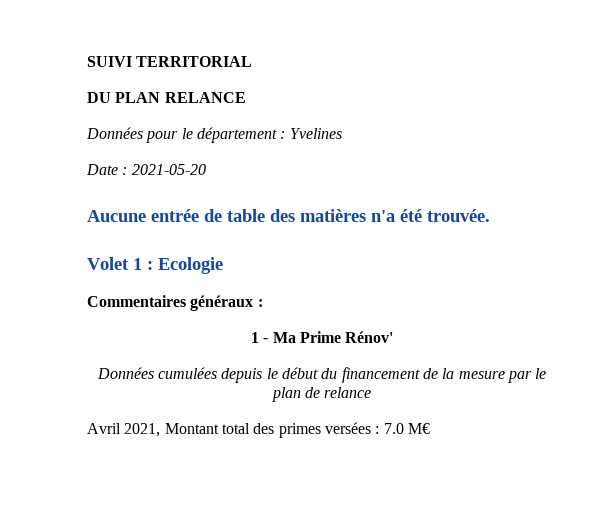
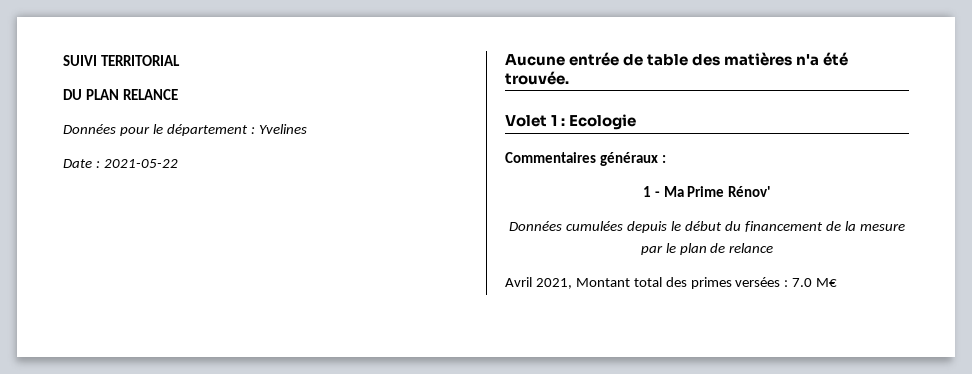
[131,164,206,175] 2021-05-20 -> [103,159,178,168] 2021-05-22

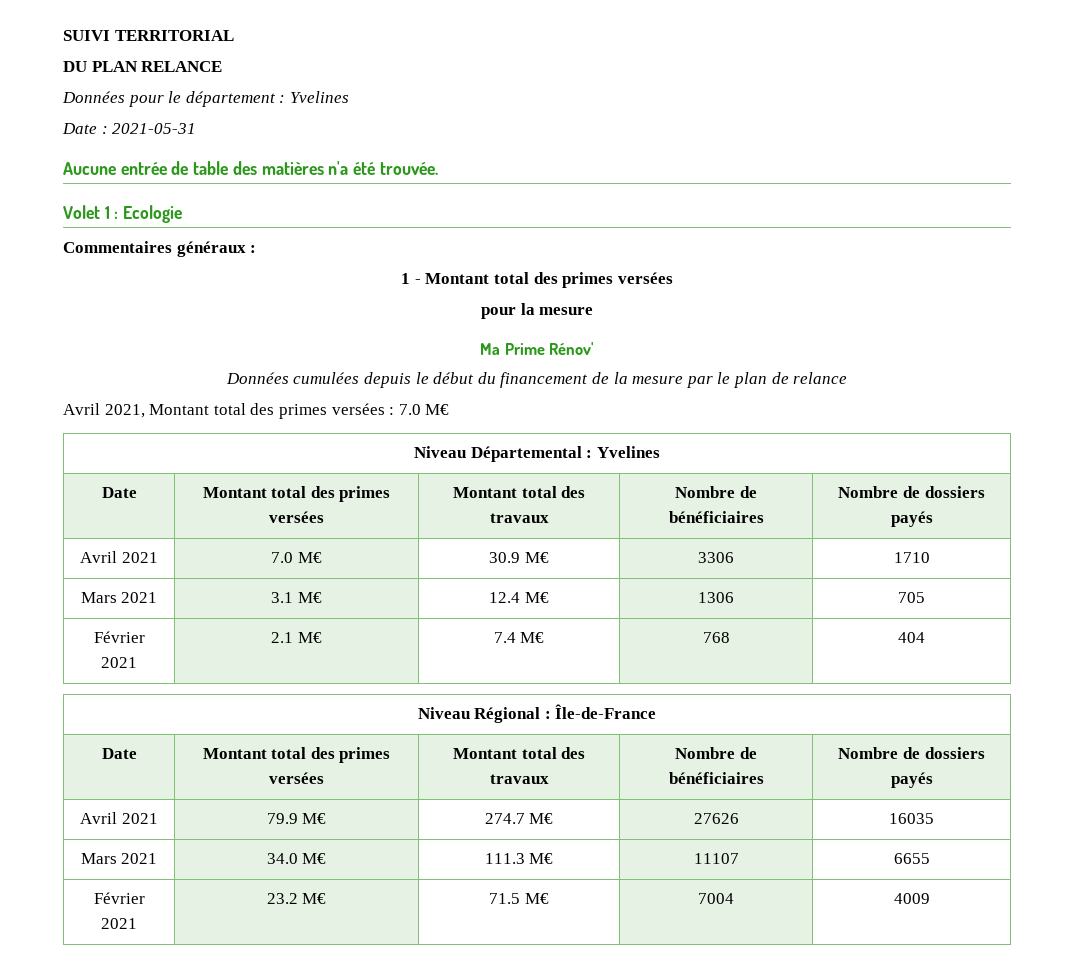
[103,159,178,168] 2021-05-22 -> [112,123,197,134] 2021-05-31
(660, 194) none -> [425,272,673,288] [480,303,594,319] Montant total des primes versées // pour la mesure //
(838, 282) none -> [414,446,660,462] [101,487,137,498] [202,486,391,502] [269,511,324,523] [452,486,586,498] [489,513,549,523] [675,486,757,498] [668,511,764,523] [838,486,985,498] [890,511,933,527] [80,551,158,563] [271,552,322,563] [489,552,549,563] [698,552,734,563] [893,552,930,563] [80,592,158,603] [271,592,322,603] [489,592,549,603] [698,592,734,603] [898,592,925,603] [93,631,145,643] [101,657,137,668] [271,632,322,643] [493,632,545,643] [702,632,730,643] [898,632,925,643] [417,704,657,723] [101,748,137,759] [202,747,391,763] [269,772,324,784] [452,747,586,759] [489,774,549,784] [675,747,757,759] [668,772,764,784] [838,747,985,759] [890,772,933,788] [80,812,158,824] [266,813,327,824] [484,813,554,824] [693,813,739,824] [889,813,934,824] [80,853,158,864] [266,853,327,864] [484,853,554,864] [693,853,739,864] [893,853,930,864] [93,892,145,904] [101,918,137,929] [266,893,327,904] [489,893,549,904] [698,893,734,904] [893,893,930,904] // Niveau Départemental : Yvelines // Date | Montant total des primes versées | Montant total des travaux | Nombre de bénéficiaires | Nombre de dossiers payés // Avril 2021 | 7.0 M€ | 30.9 M€ | 3306 | 1710 // Mars 2021 | 3.1 M€ | 12.4 M€ | 1306 | 705 // Février 2021 | 2.1 M€ | 7.4 M€ | 768 | 404 // Niveau Régional : Île-de-France // Date | Montant total des primes versées | Montant total des travaux | Nombre de bénéficiaires | Nombre de dossiers payés // Avril 2021 | 79.9 M€ | 274.7 M€ | 27626 | 16035 // Mars 2021 | 34.0 M€ | 111.3 M€ | 11107 | 6655 // Février 2021 | 23.2 M€ | 71.5 M€ | 7004 | 4009

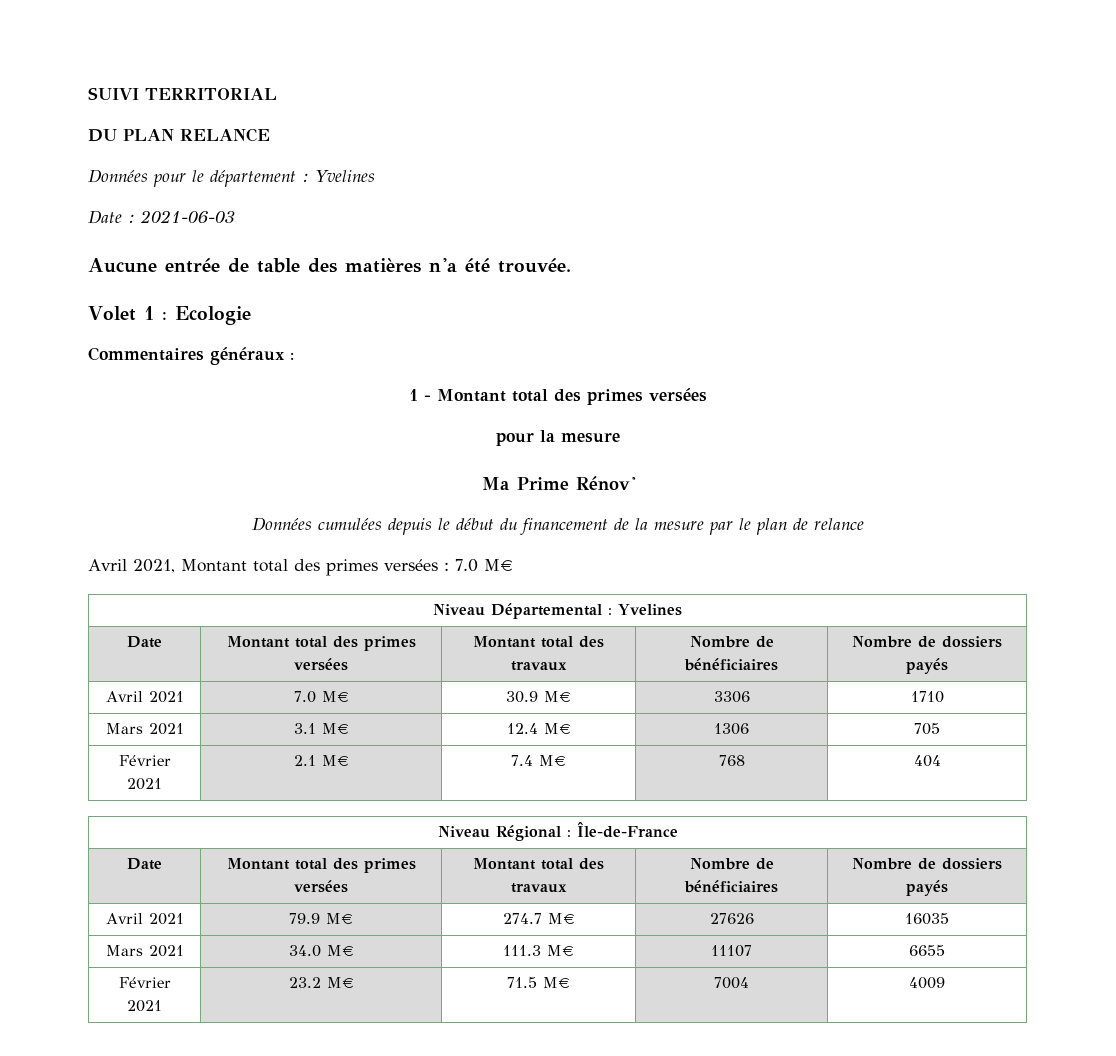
[112,123,197,134] 2021-05-31 -> [140,210,235,223] 2021-06-03

